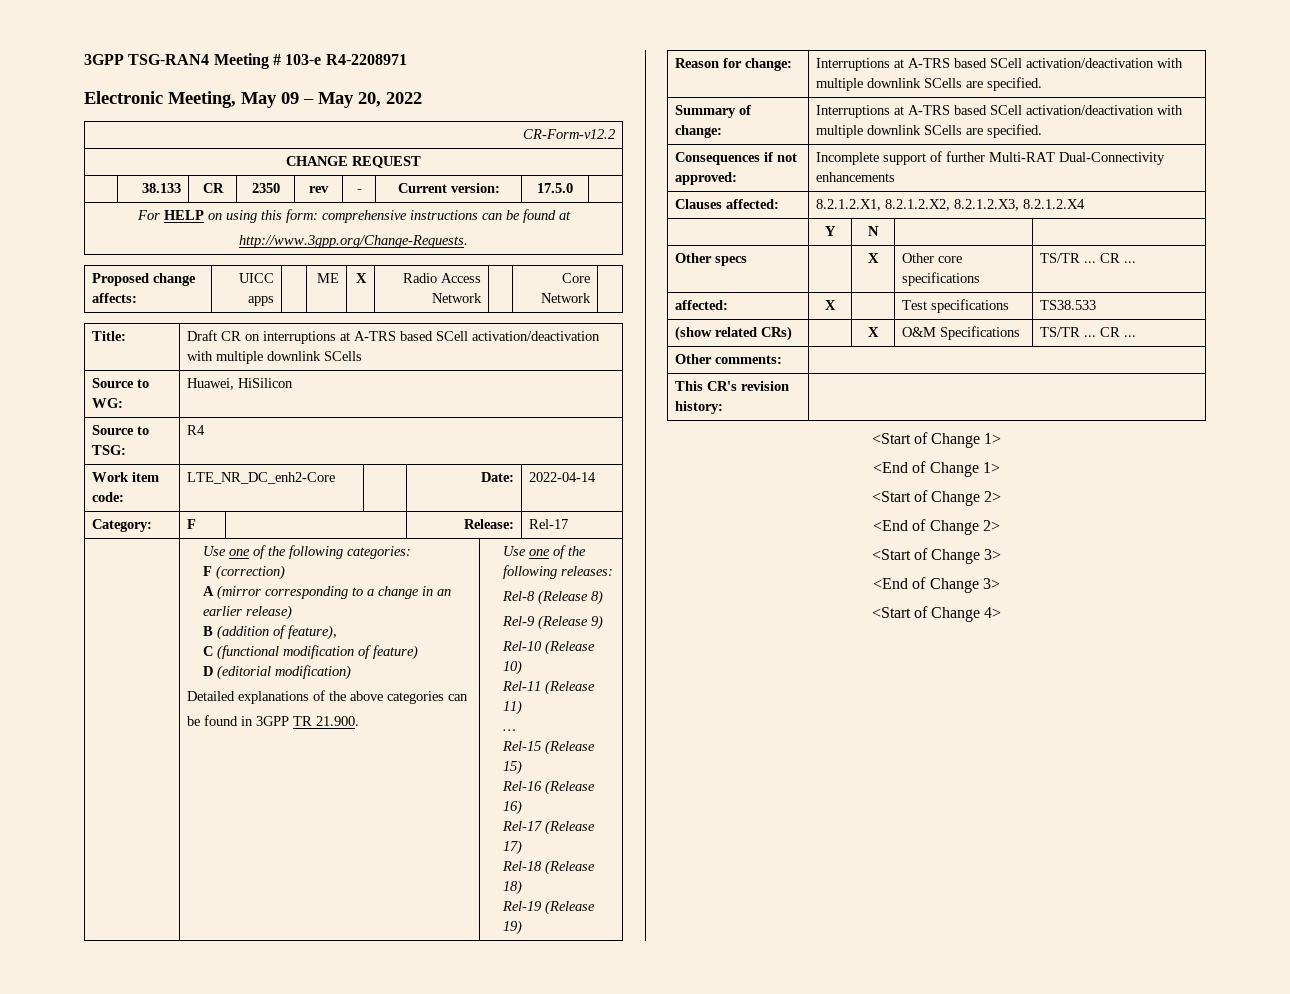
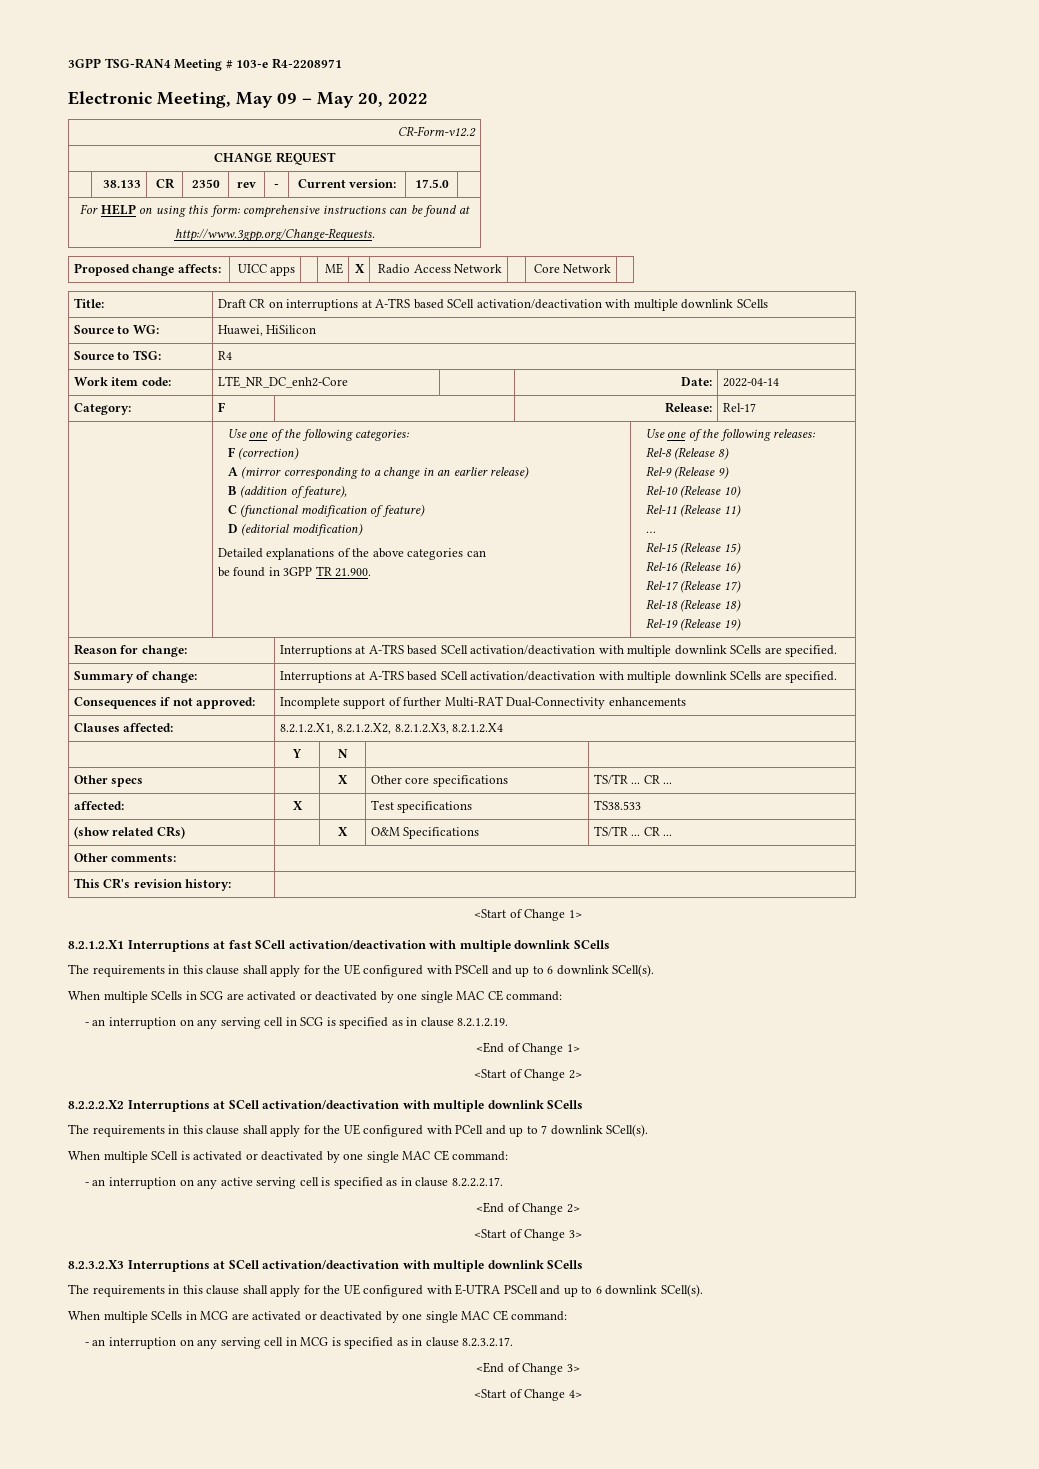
(1002, 438) none -> [68,940,610,952] [68,964,655,977] [68,990,563,1003] [84,1017,509,1029] // 8.2.1.2.X1 Interruptions at fast SCell activation/deactivation with multiple downlink SCells // The requirements in this clause shall apply for the UE configured with PSCell and up to 6 downlink SCell(s). // When multiple SCells in SCG are activated or deactivated by one single MAC CE command: // - an interruption on any serving cell in SCG is specified as in clause 8.2.1.2.19.
(1002, 496) none -> [68,1100,584,1112] [68,1124,649,1137] [68,1150,509,1163] [84,1177,503,1189] // 8.2.2.2.X2 Interruptions at SCell activation/deactivation with multiple downlink SCells // The requirements in this clause shall apply for the UE configured with PCell and up to 7 downlink SCell(s). // When multiple SCell is activated or deactivated by one single MAC CE command: // - an interruption on any active serving cell is specified as in clause 8.2.2.2.17.
(1002, 554) none -> [68,1260,584,1272] [68,1284,703,1297] [68,1310,568,1323] [84,1337,514,1349] // 8.2.3.2.X3 Interruptions at SCell activation/deactivation with multiple downlink SCells // The requirements in this clause shall apply for the UE configured with E-UTRA PSCell and up to 6 downlink SCell(s). // When multiple SCells in MCG are activated or deactivated by one single MAC CE command: // - an interruption on any serving cell in MCG is specified as in clause 8.2.3.2.17.

